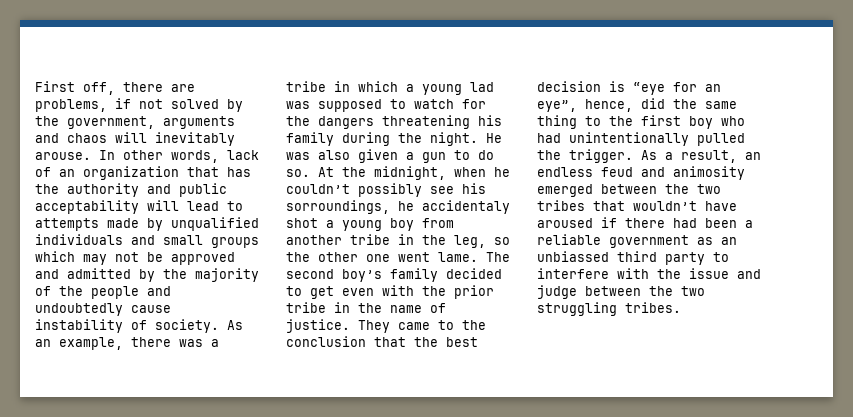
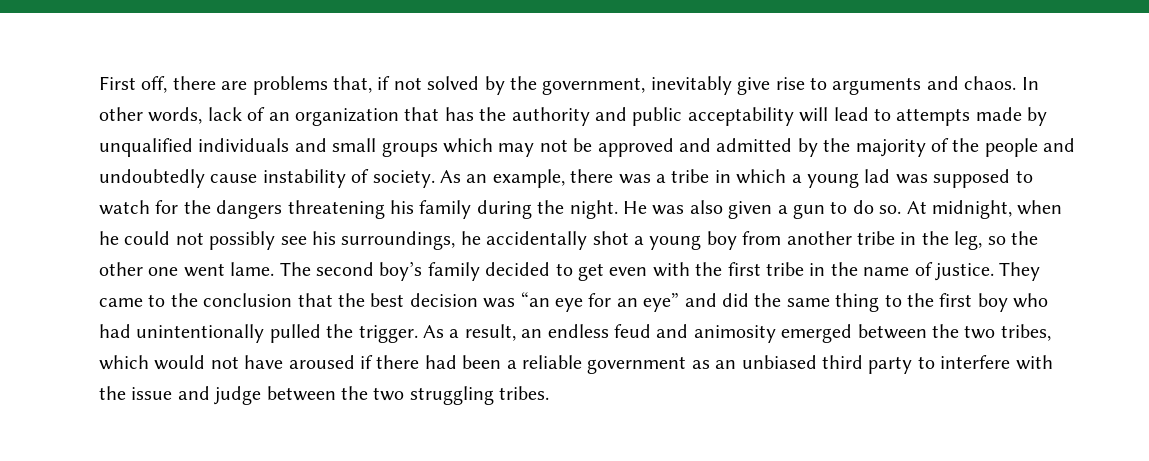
[35,99,107,112] problems, -> [252,76,372,95] problems that,
[163,116,235,129] [35,132,235,146] [35,152,91,160] arguments and chaos will inevitably arouse. -> [650,76,1017,95] inevitably give rise to arguments and chaos.
[342,167,366,177] the -> (927, 207) none
[286,184,350,194] couldn’t -> [124,231,204,245] could not
[286,200,510,214] sorroundings, he accidentaly -> [341,231,588,250] surroundings, he accidentally
[454,285,494,299] prior -> [727,262,761,276] first
[609,81,721,95] [537,99,633,112] is “eye for an eye”, hence, -> [483,292,717,312] was “an eye for an eye” and
[537,200,697,211] tribes that wouldn’t -> [1000,324,1051,341] [99,355,239,370] tribes, which would not
[537,251,609,262] unbiassed -> [741,355,817,369] unbiased

